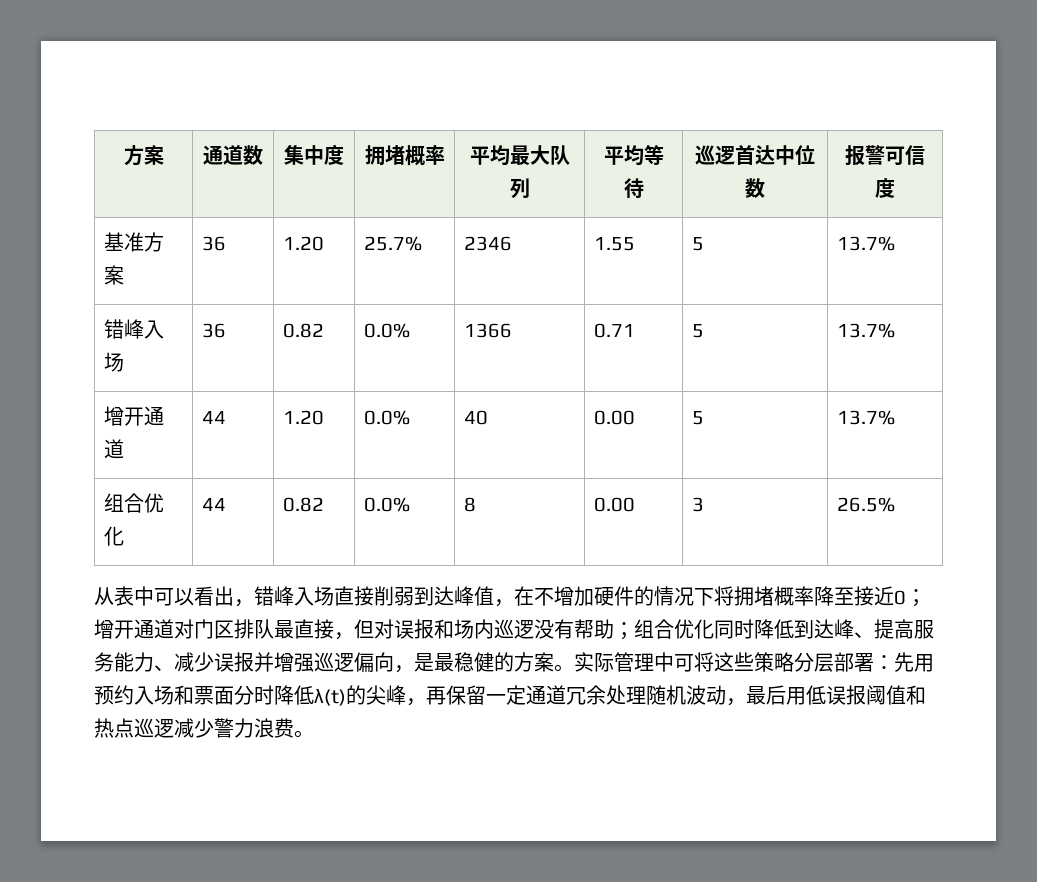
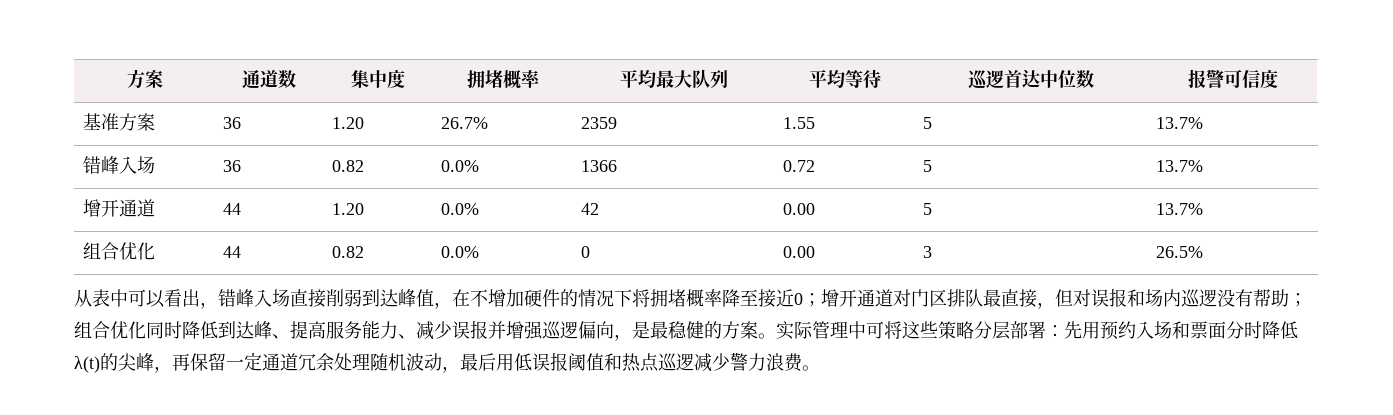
[364,236,423,251] [464,236,513,251] 25.7% | 2346 -> [441,117,489,129] [581,117,618,129] 26.7% | 2359
[594,323,636,338] 0.71 -> [783,160,816,172] 0.72
[464,410,489,425] 40 -> [581,203,600,215] 42
[464,497,477,512] 8 -> [581,246,591,258] 0

